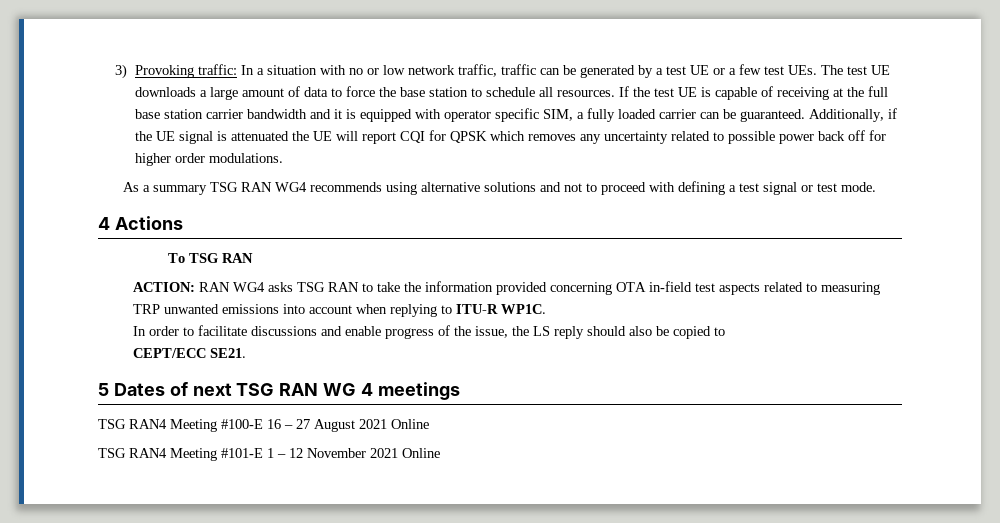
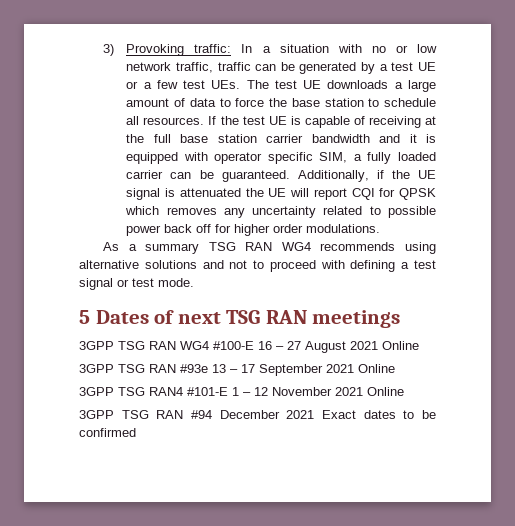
[98,216,183,230] [167,253,253,263] [132,281,880,295] [132,304,546,317] [132,325,725,339] [132,348,246,358] // 4 Actions // To TSG RAN // ACTION: RAN WG4 asks TSG RAN to take the information provided concerning OTA in-field test aspects related to measuring TRP unwanted emissions into account when replying to ITU-R WP1C. // In order to facilitate discussions and enable progress of the issue, the LS reply should also be copied to // CEPT/ECC SE21. -> (194, 282) none
[323,383,374,396] WG 4 -> (307, 317) none
[98,419,217,432] TSG RAN4 Meeting -> [79,341,209,350] 3GPP TSG RAN WG4
[98,448,217,461] TSG RAN4 Meeting -> [79,364,395,376] [79,387,183,396] 3GPP TSG RAN #93e 13 – 17 September 2021 Online // 3GPP TSG RAN4
(440, 453) none -> [79,410,437,419] [79,428,136,437] // 3GPP TSG RAN #94 December 2021 Exact dates to be confirmed

